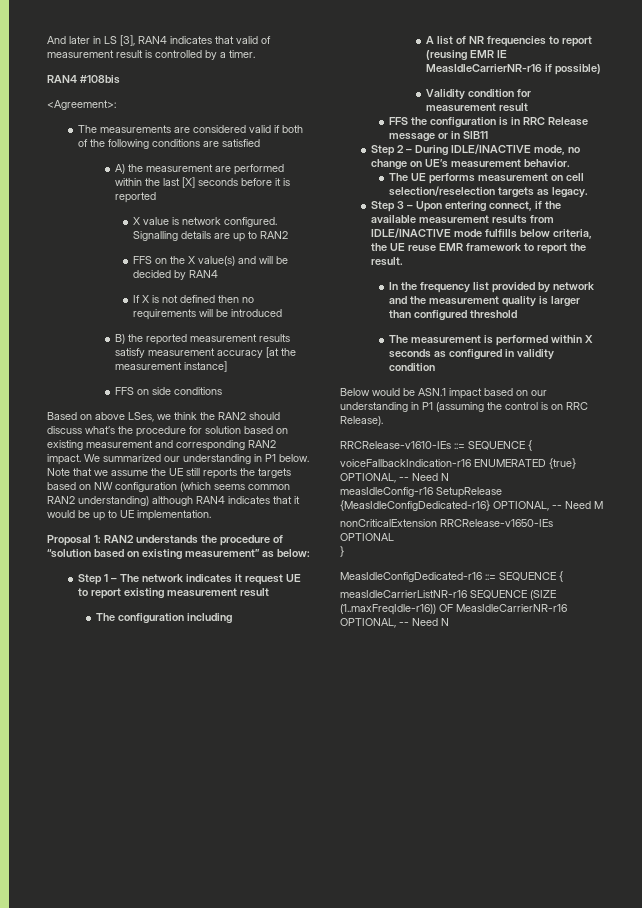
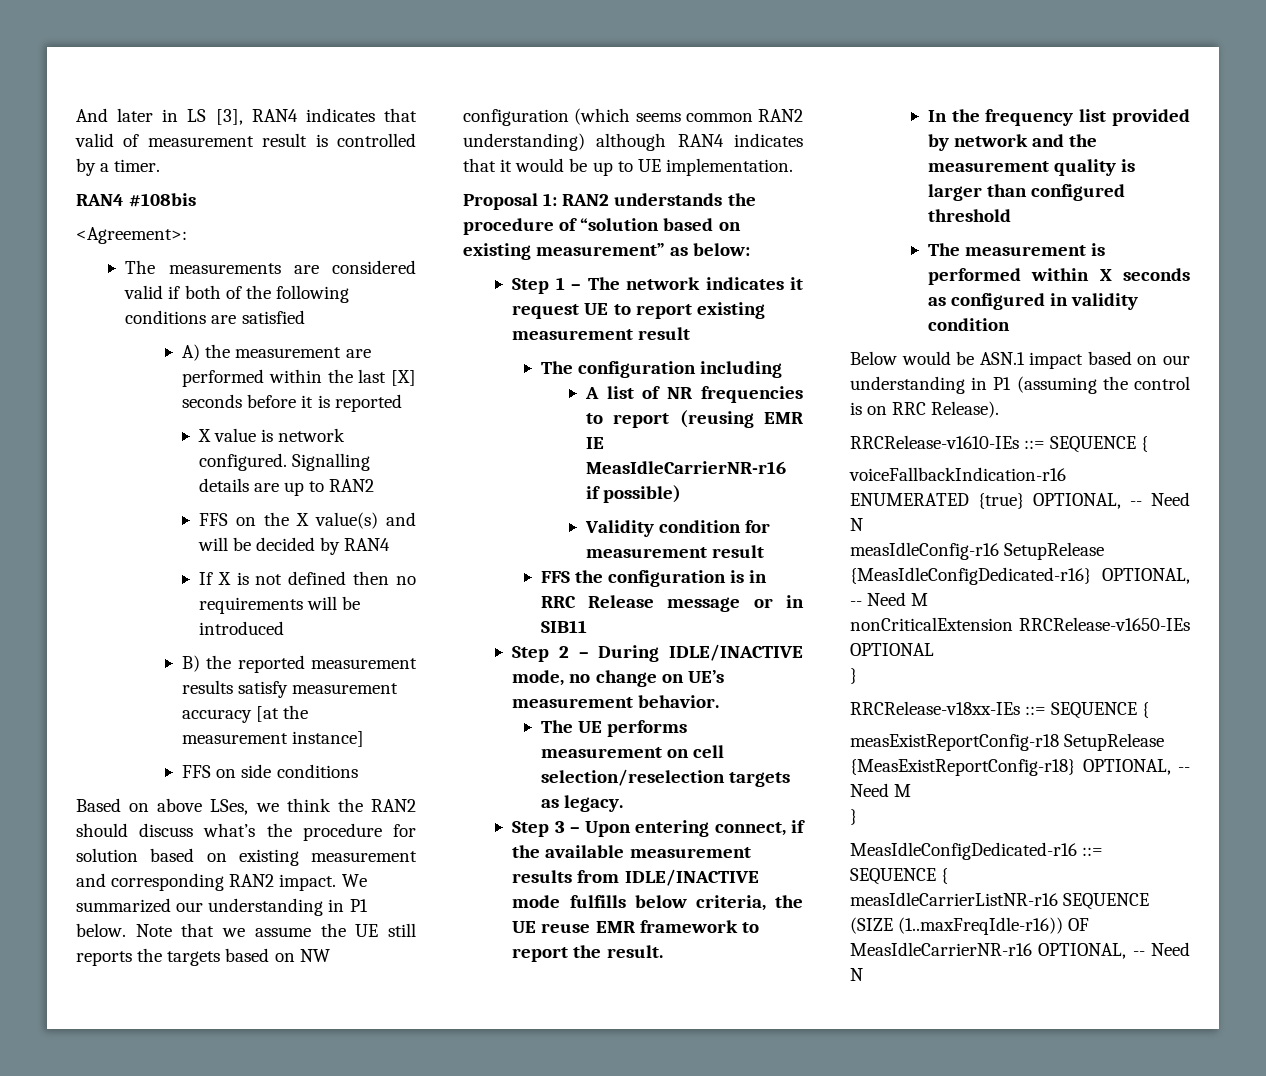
(344, 551) none -> [850,701,1150,719] [850,733,1165,751] [850,759,1190,776] [850,783,912,797] [850,809,857,825] // RRCRelease-v18xx-IEs ::= SEQUENCE { // measExistReportConfig-r18 SetupRelease {MeasExistReportConfig-r18} OPTIONAL, -- Need M // }

